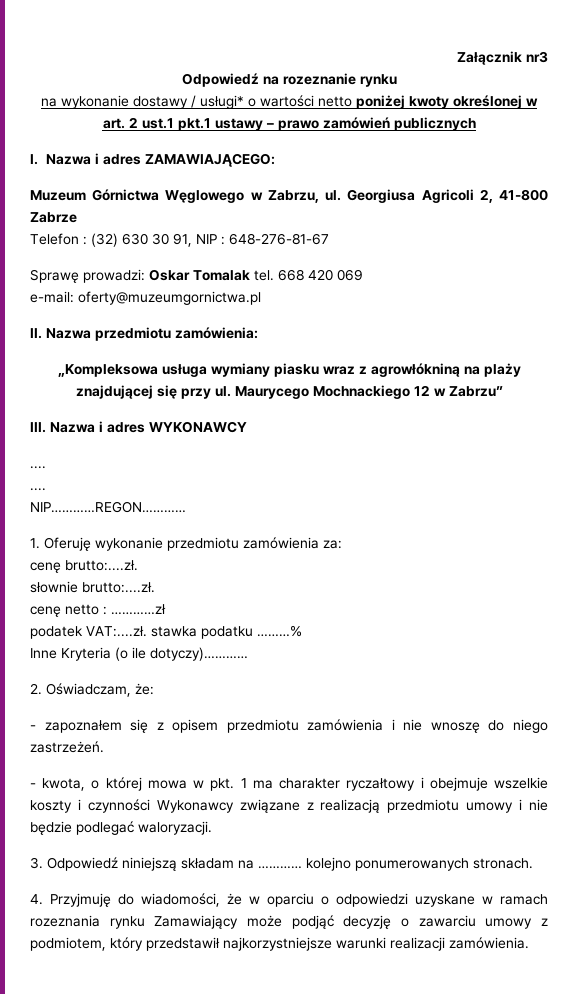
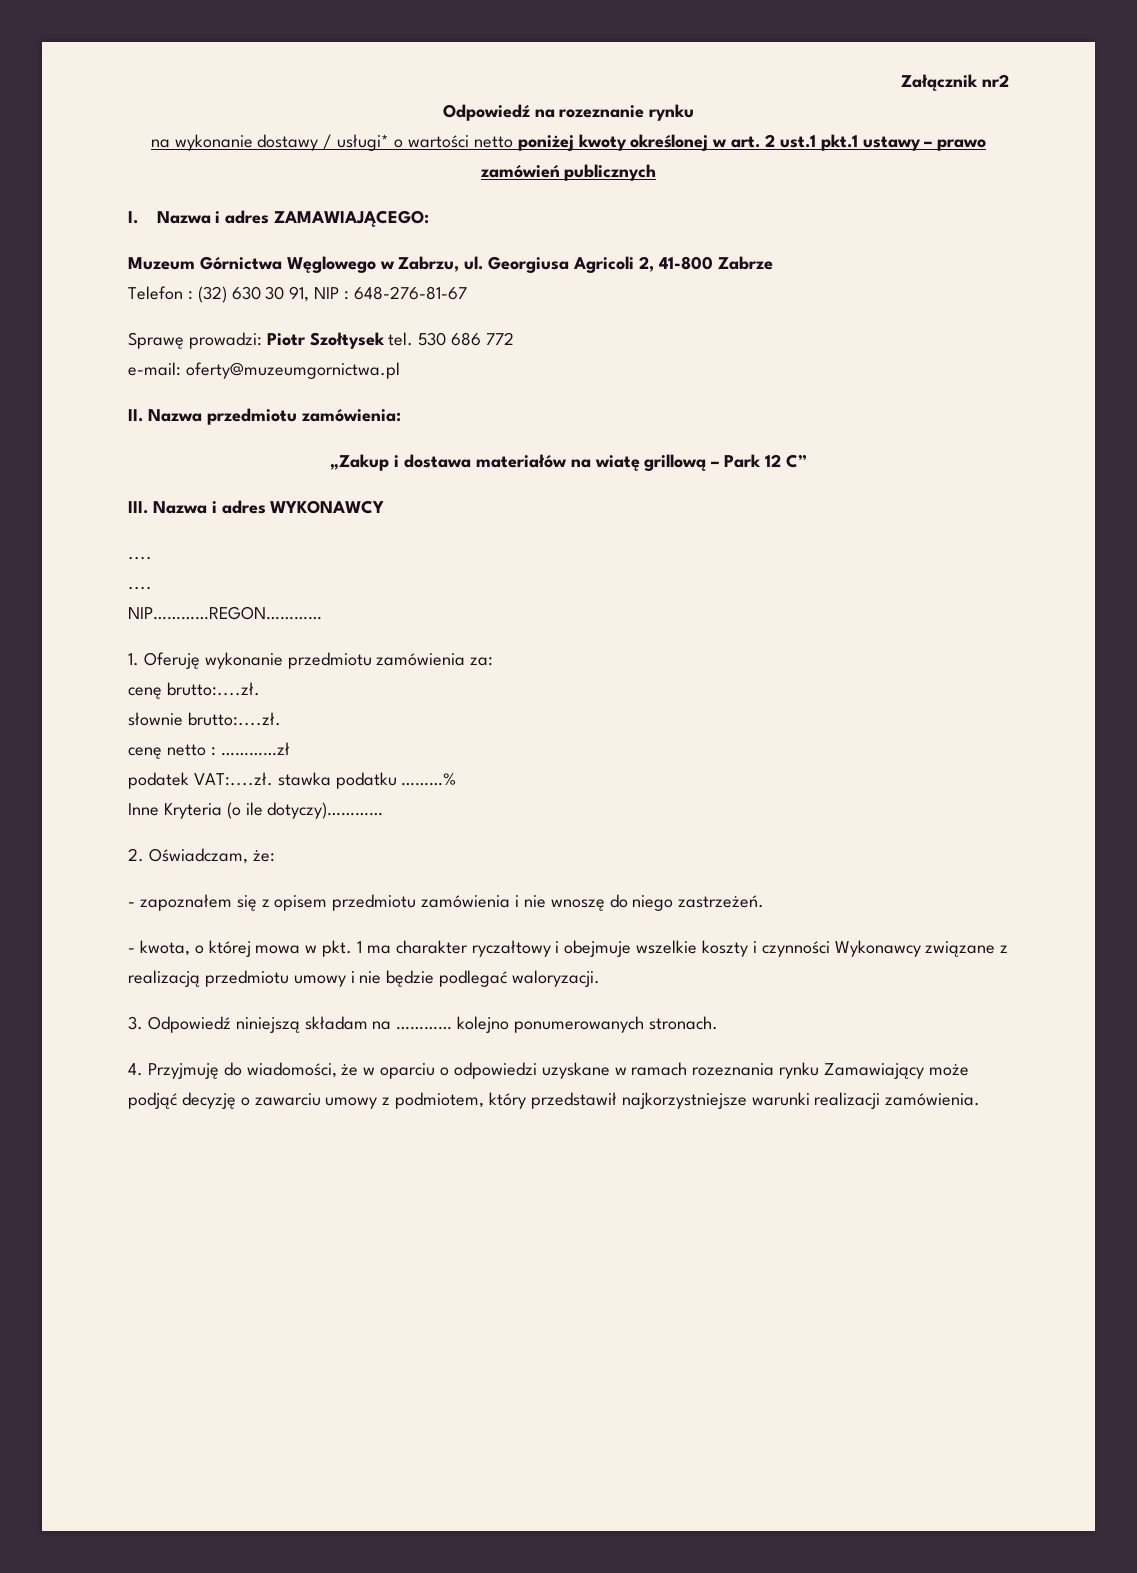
[526,51,548,63] nr3 -> [982,74,1009,87] nr2
[149,269,363,281] Oskar Tomalak tel. 668 420 069 -> [266,332,515,349] Piotr Szołtysek tel. 530 686 772
[57,363,521,377] [75,385,503,399] „Kompleksowa usługa wymiany piasku wraz z agrowłókniną na plaży znajdującej się przy ul. Maurycego Mochnackiego 12 w Zabrzu” -> [330,454,807,471] „Zakup i dostawa materiałów na wiatę grillową – Park 12 C”

